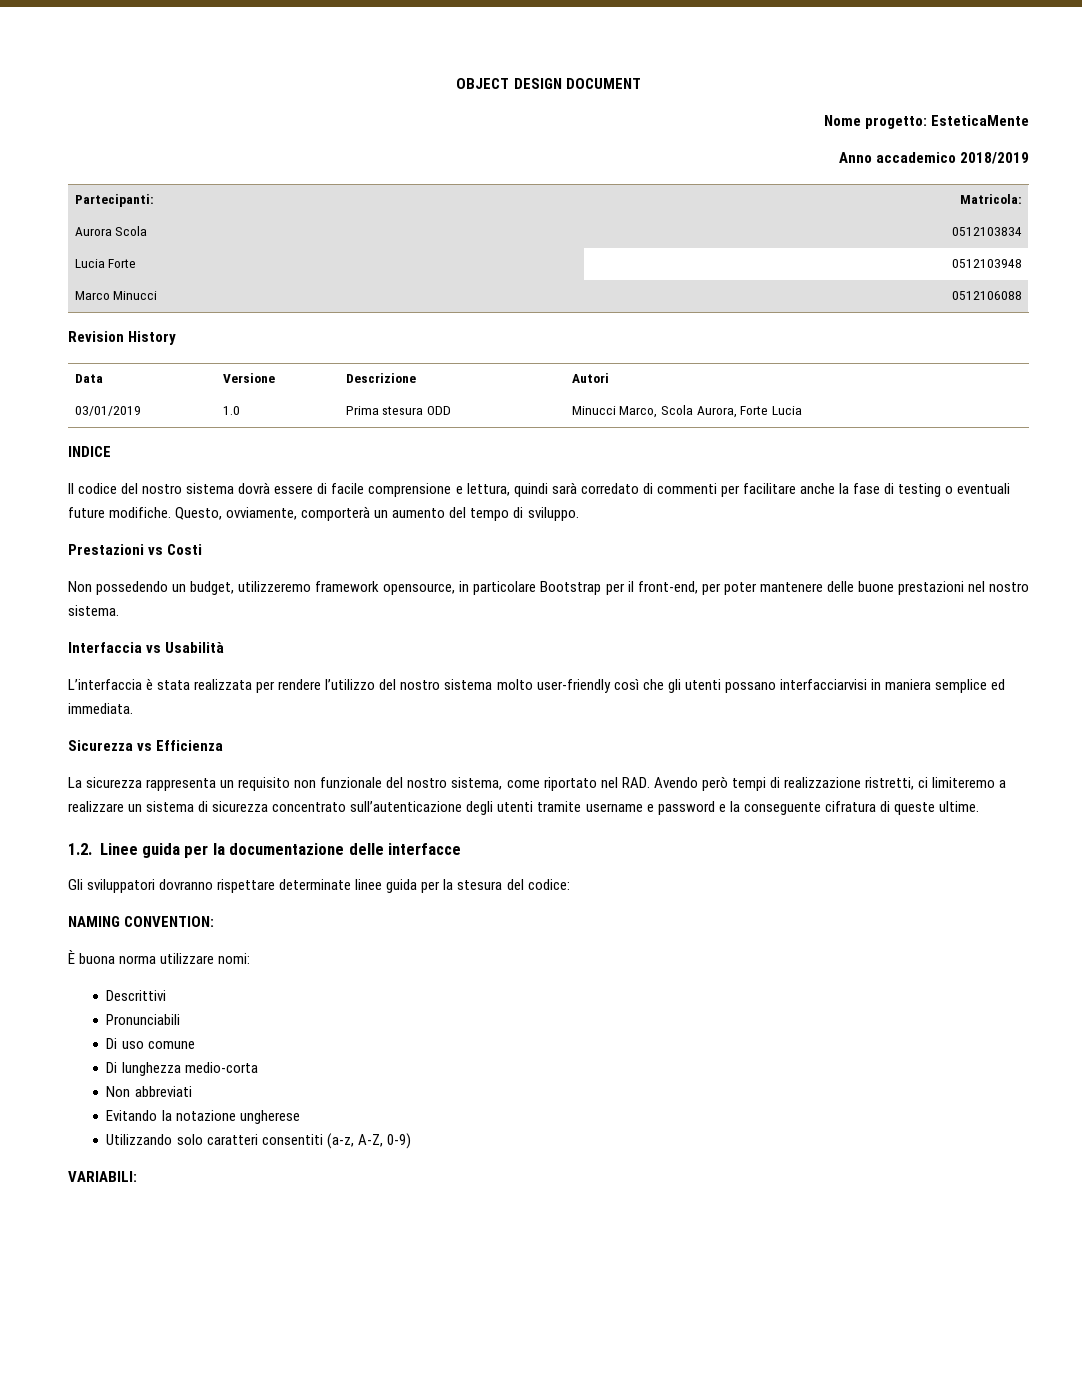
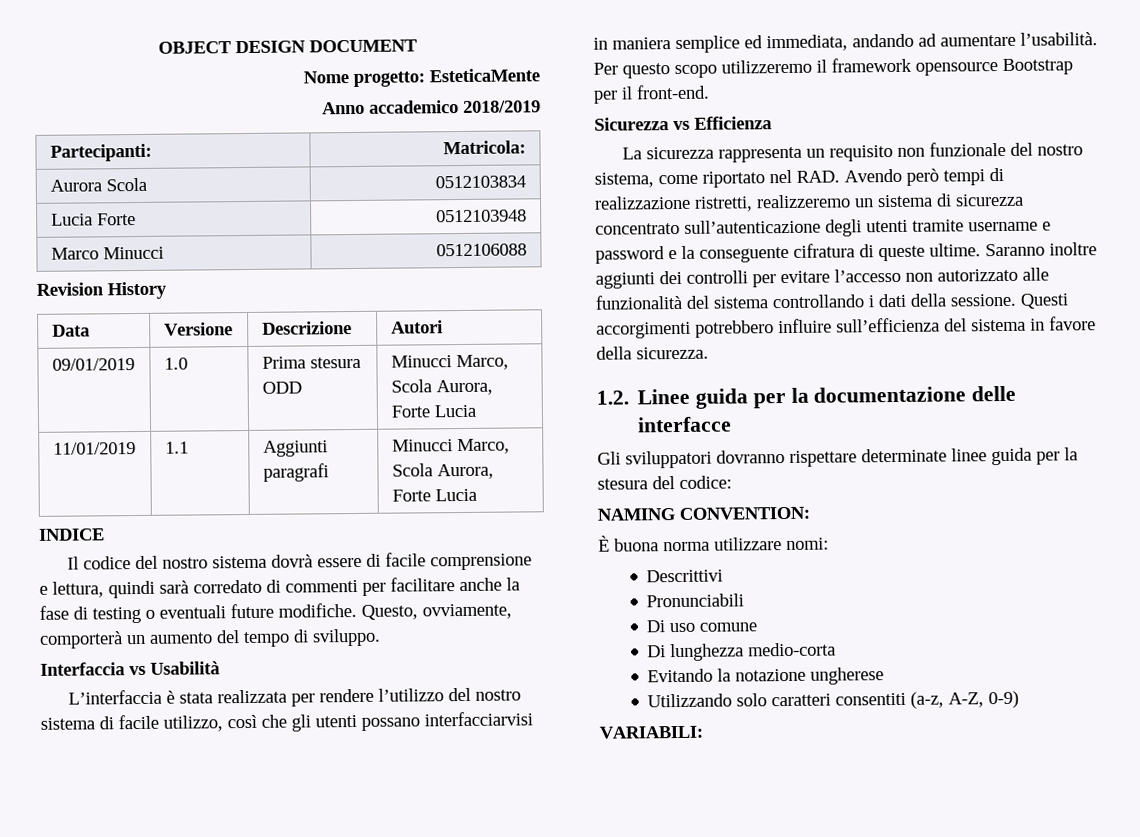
[74,406,141,416] 03/01/2019 -> [51,358,135,371] 09/01/2019
(802, 410) none -> [52,442,136,455] [164,441,189,454] [262,440,328,457] [262,463,329,482] [391,438,510,455] [391,463,494,480] [391,488,477,502] // 11/01/2019 | 1.1 | Aggiunti paragrafi | Minucci Marco, Scola Aurora, Forte Lucia
[68,544,203,555] [68,581,1029,595] [68,605,119,616] // Prestazioni vs Costi // Non possedendo un budget, utilizzeremo framework opensource, in particolare Bootstrap per il front-end, per poter mantenere delle buone prestazioni nel nostro sistema. -> (381, 637) none
[496,679,611,693] molto user-friendly -> [99,714,223,732] di facile utilizzo,
[68,703,133,714] immediata. -> [766,32,1098,52] [593,57,1073,79] [593,84,710,104] immediata, andando ad aumentare l’usabilità. Per questo scopo utilizzeremo il framework opensource Bootstrap per il front-end.
[917,777,1007,788] [68,801,124,812] ci limiteremo a realizzare -> [756,194,851,209] realizzeremo
(979, 806) none -> [985,242,1097,257] [595,267,1049,289] [595,293,1069,310] [596,316,1096,339] [596,346,709,360] Saranno inoltre aggiunti dei controlli per evitare l’accesso non autorizzato alle funzionalità del sistema controllando i dati della sessione. Questi accorgimenti potrebbero influire sull’efficienza del sistema in favore della sicurezza.
[106,1086,192,1097] // Non abbreviati -> (837, 649) none

